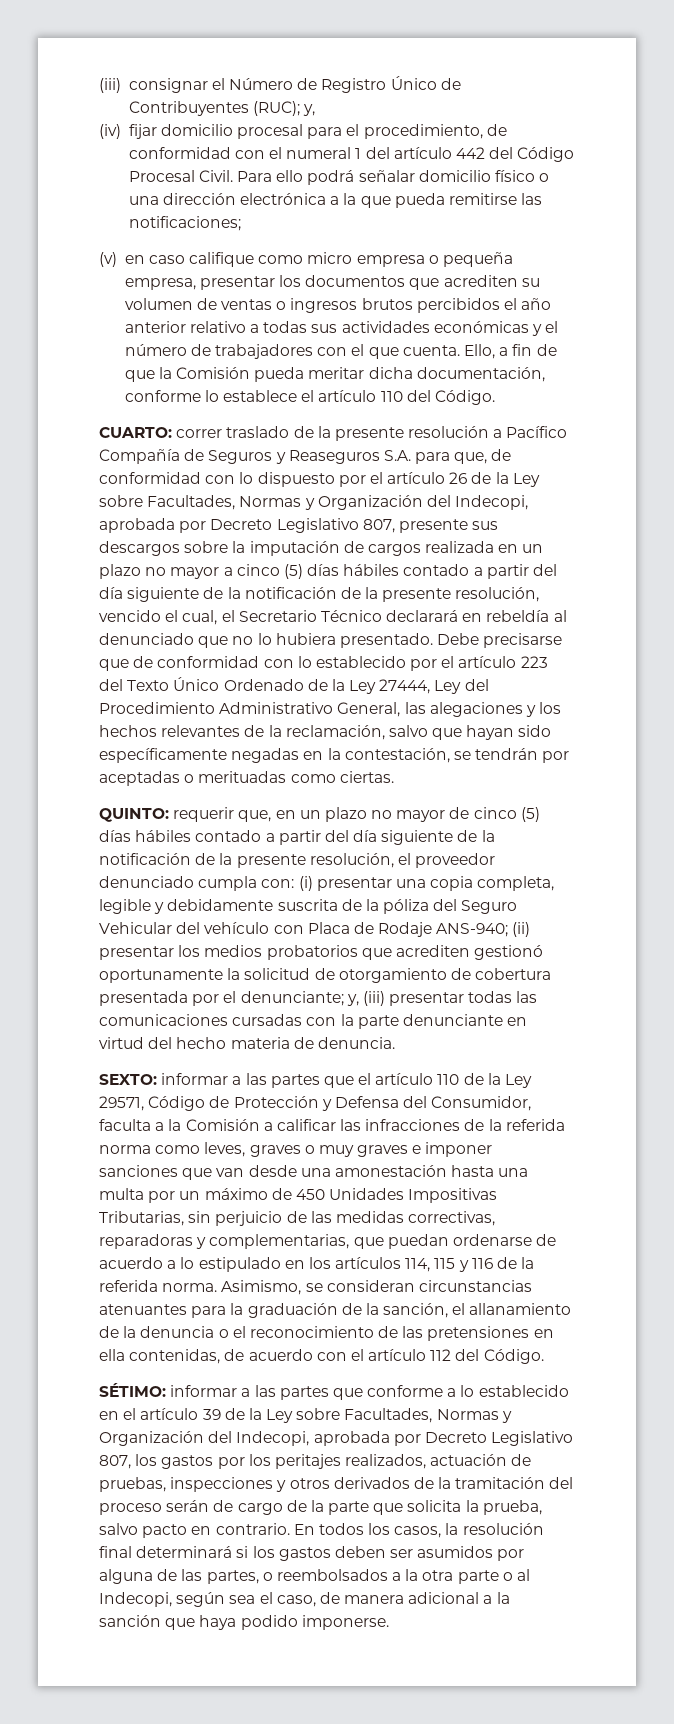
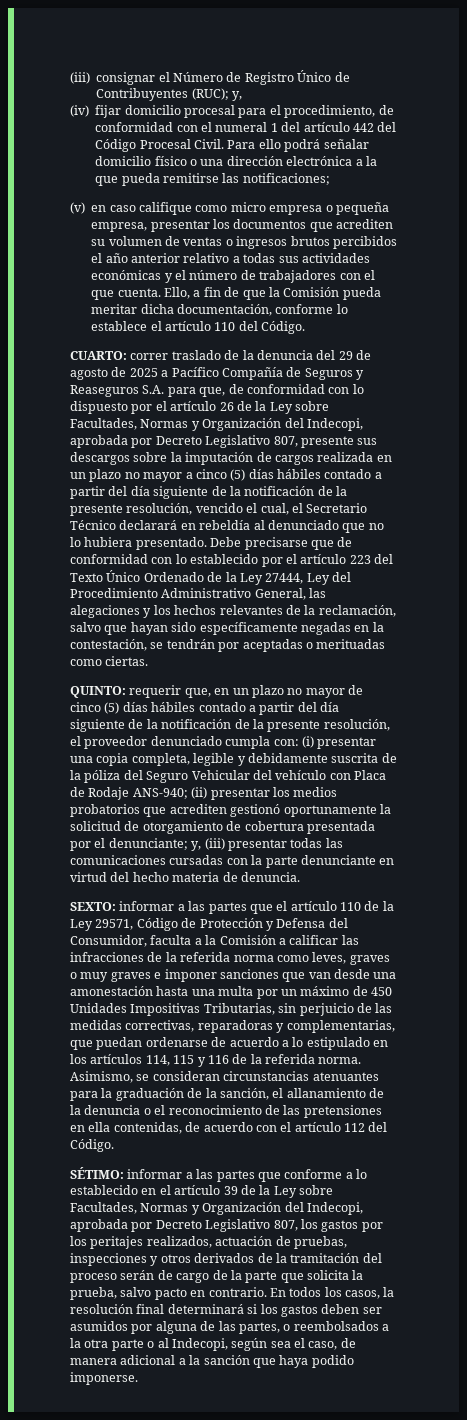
[334,426,490,441] presente resolución -> [256,350,371,360] [70,367,158,380] denuncia del 29 de agosto de 2025

